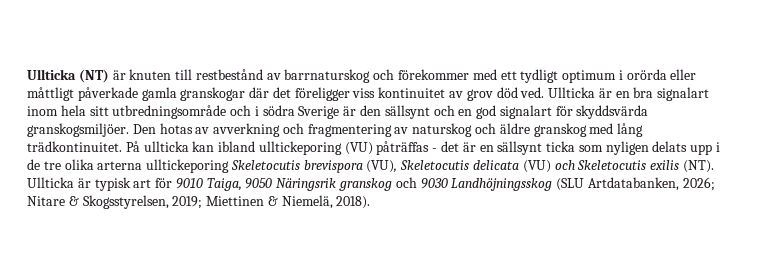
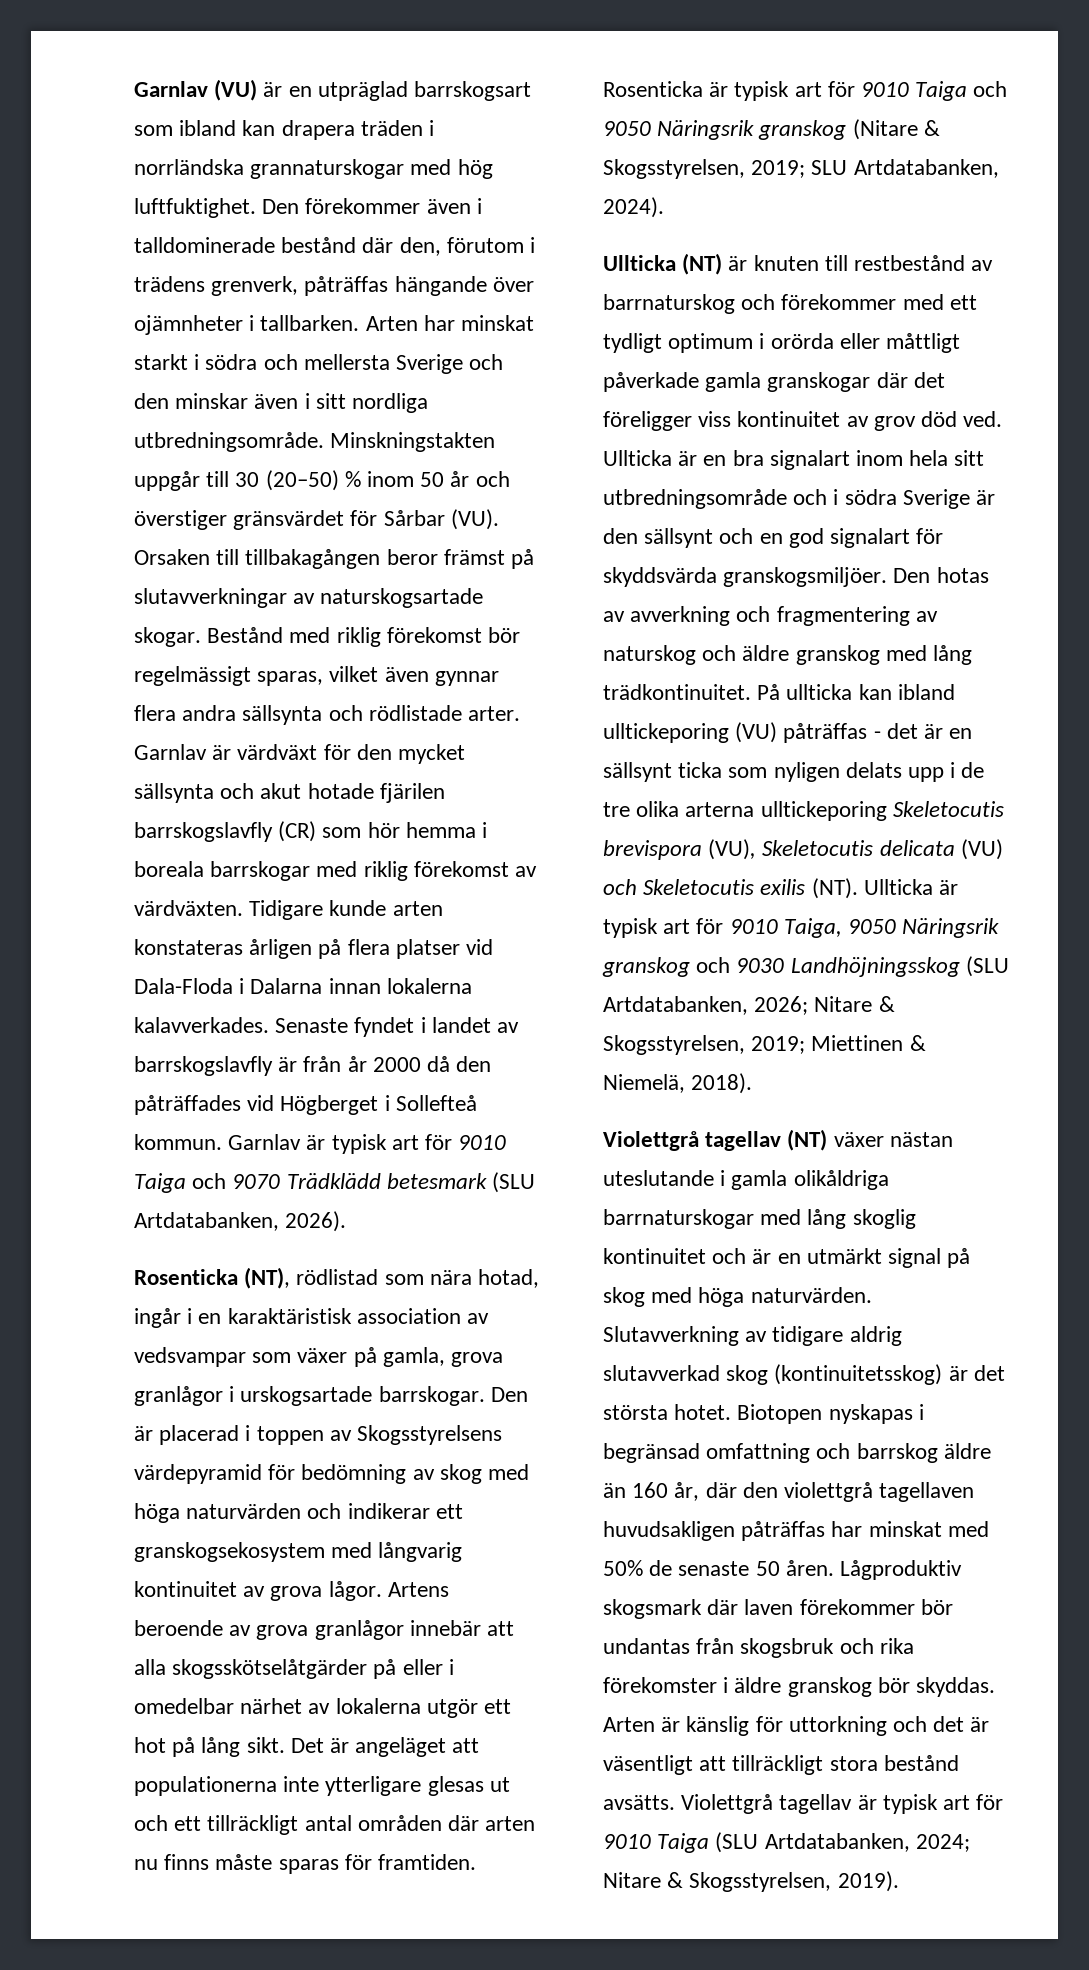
(27, 74) none -> [134,79,532,101] [134,120,435,140] [134,159,493,179] [134,198,482,218] [134,237,536,256] [134,276,534,296] [134,315,535,335] [134,354,504,374] [134,393,429,413] [134,432,496,452] [134,470,510,491] [134,509,499,530] [134,549,535,569] [134,588,484,608] [134,627,521,647] [134,666,499,686] [134,705,521,725] [134,744,466,764] [134,783,445,803] [134,821,488,842] [134,861,538,881] [134,900,443,920] [134,939,494,959] [134,978,472,994] [134,1017,520,1037] [134,1056,492,1076] [134,1095,477,1115] [134,1134,507,1154] [134,1172,536,1193] [134,1211,347,1232] [134,1267,540,1289] [134,1308,490,1328] [134,1347,504,1367] [134,1386,528,1406] [134,1425,503,1445] [134,1464,530,1484] [134,1503,463,1523] [134,1542,463,1562] [134,1581,449,1601] [134,1620,515,1640] [134,1659,454,1679] [134,1698,512,1718] [134,1737,480,1757] [134,1776,510,1796] [134,1815,536,1835] [134,1854,477,1874] [603,81,1008,101] [603,119,940,140] [603,159,999,179] [603,197,664,218] Garnlav (VU) är en utpräglad barrskogsart som ibland kan drapera träden i norrländska grannaturskogar med hög luftfuktighet. Den förekommer även i talldominerade bestånd där den, förutom i trädens grenverk, påträffas hängande över ojämnheter i tallbarken. Arten har minskat starkt i södra och mellersta Sverige och den minskar även i sitt nordliga utbredningsområde. Minskningstakten uppgår till 30 (20–50) % inom 50 år och överstiger gränsvärdet för Sårbar (VU). Orsaken till tillbakagången beror främst på slutavverkningar av naturskogsartade skogar. Bestånd med riklig förekomst bör regelmässigt sparas, vilket även gynnar flera andra sällsynta och rödlistade arter. Garnlav är värdväxt för den mycket sällsynta och akut hotade fjärilen barrskogslavfly (CR) som hör hemma i boreala barrskogar med riklig förekomst av värdväxten. Tidigare kunde arten konstateras årligen på flera platser vid Dala-Floda i Dalarna innan lokalerna kalavverkades. Senaste fyndet i landet av barrskogslavfly är från år 2000 då den påträffades vid Högberget i Sollefteå kommun. Garnlav är typisk art för 9010 Taiga och 9070 Trädklädd betesmark (SLU Artdatabanken, 2026). // Rosenticka (NT), rödlistad som nära hotad, ingår i en karaktäristisk association av vedsvampar som växer på gamla, grova granlågor i urskogsartade barrskogar. Den är placerad i toppen av Skogsstyrelsens värdepyramid för bedömning av skog med höga naturvärden och indikerar ett granskogsekosystem med långvarig kontinuitet av grova lågor. Artens beroende av grova granlågor innebär att alla skogsskötselåtgärder på eller i omedelbar närhet av lokalerna utgör ett hot på lång sikt. Det är angeläget att populationerna inte ytterligare glesas ut och ett tillräckligt antal områden där arten nu finns måste sparas för framtiden. Rosenticka är typisk art för 9010 Taiga och 9050 Näringsrik granskog (Nitare & Skogsstyrelsen, 2019; SLU Artdatabanken, 2024). //
(371, 202) none -> [603,1129,953,1151] [603,1170,889,1190] [603,1209,916,1229] [603,1248,971,1268] [603,1287,872,1307] [603,1326,902,1346] [603,1364,1005,1385] [603,1404,924,1424] [603,1443,991,1463] [603,1482,975,1502] [603,1521,989,1541] [603,1560,963,1580] [603,1599,953,1619] [603,1638,914,1658] [603,1677,996,1697] [603,1716,990,1736] [603,1755,959,1775] [603,1794,1004,1814] [603,1832,970,1853] [603,1871,899,1892] // Violettgrå tagellav (NT) växer nästan uteslutande i gamla olikåldriga barrnaturskogar med lång skoglig kontinuitet och är en utmärkt signal på skog med höga naturvärden. Slutavverkning av tidigare aldrig slutavverkad skog (kontinuitetsskog) är det största hotet. Biotopen nyskapas i begränsad omfattning och barrskog äldre än 160 år, där den violettgrå tagellaven huvudsakligen påträffas har minskat med 50% de senaste 50 åren. Lågproduktiv skogsmark där laven förekommer bör undantas från skogsbruk och rika förekomster i äldre granskog bör skyddas. Arten är känslig för uttorkning och det är väsentligt att tillräckligt stora bestånd avsätts. Violettgrå tagellav är typisk art för 9010 Taiga (SLU Artdatabanken, 2024; Nitare & Skogsstyrelsen, 2019).

